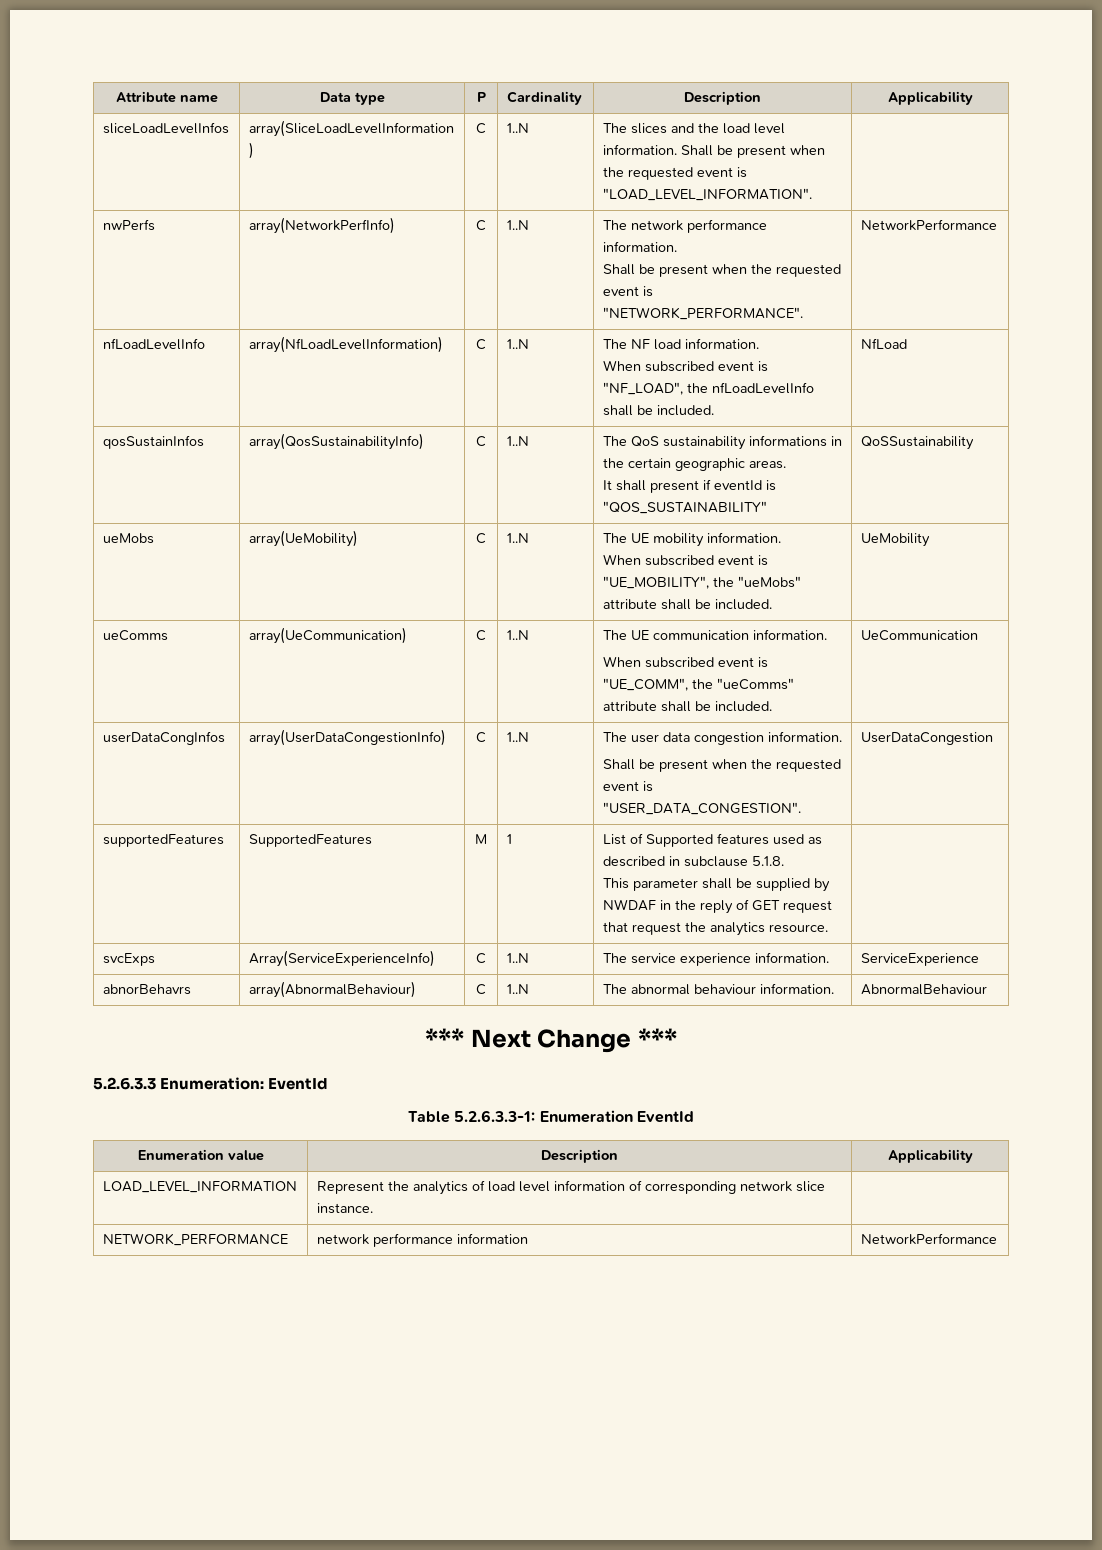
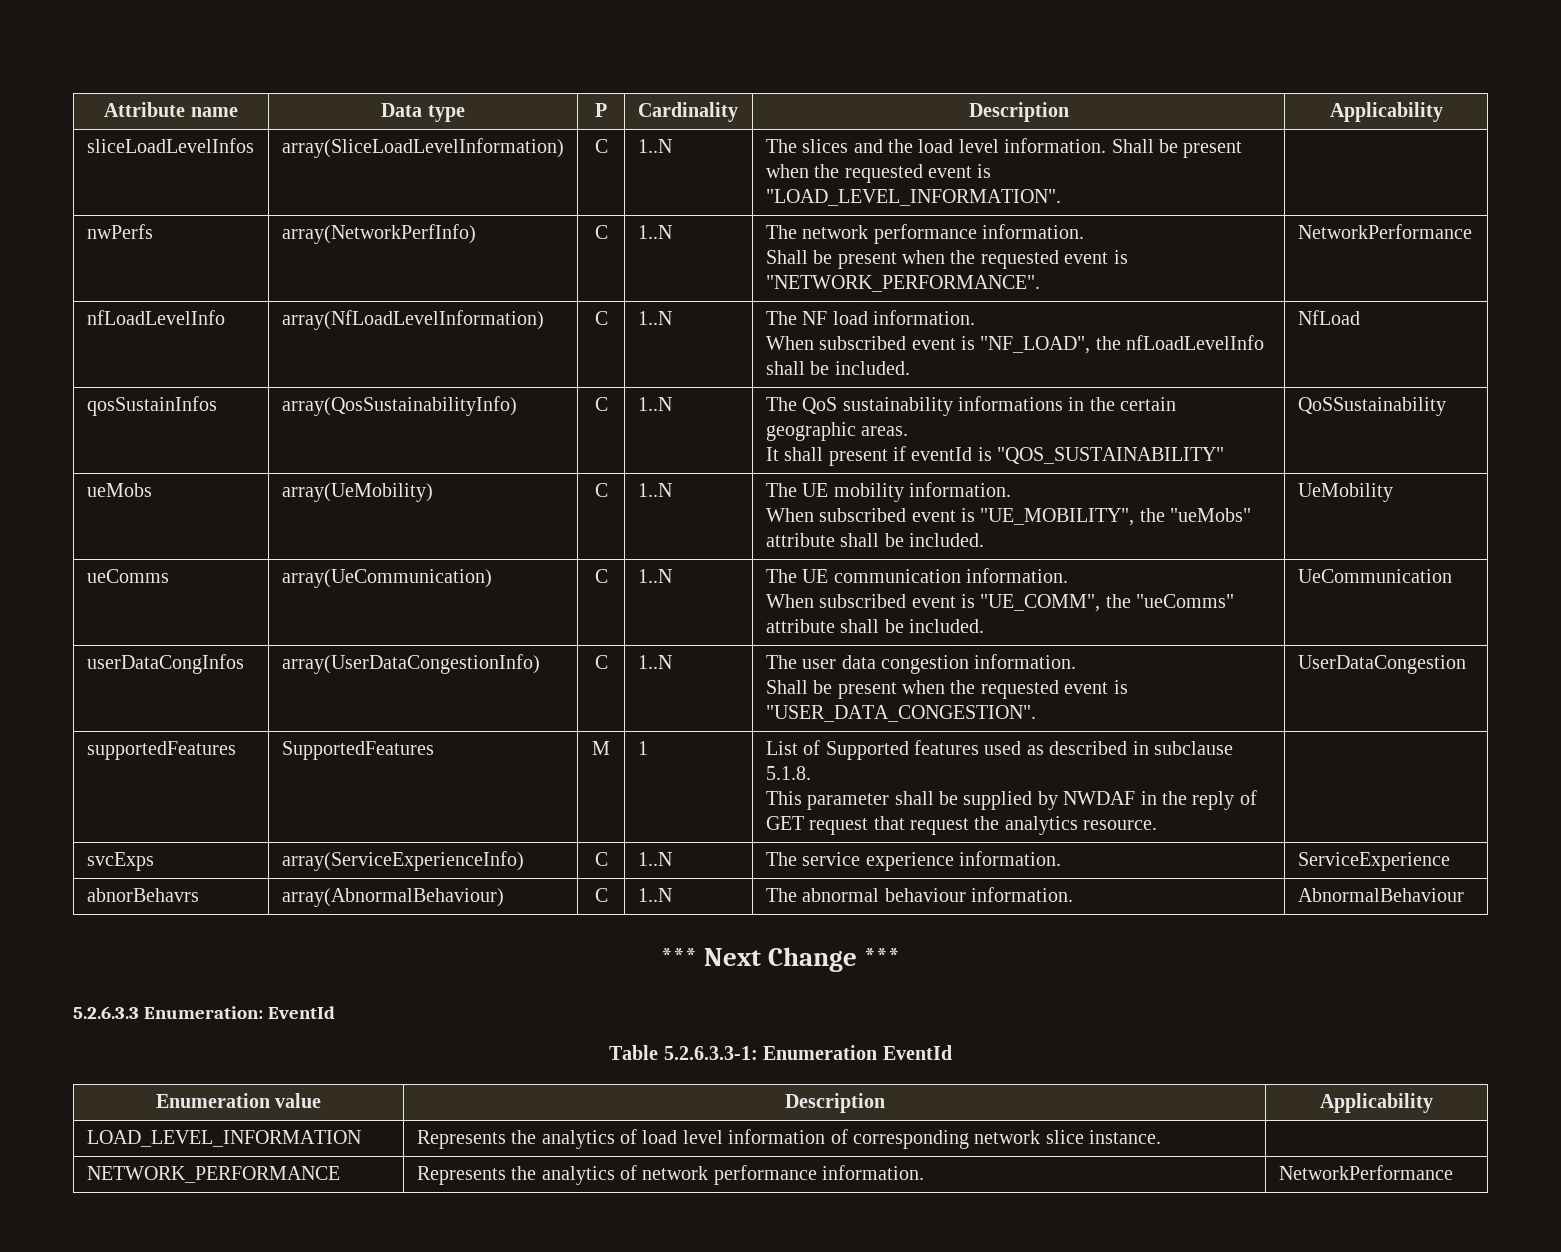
[248,950,435,967] Array(ServiceExperienceInfo) -> [281,851,524,871] array(ServiceExperienceInfo)
[316,1181,384,1194] Represent -> [416,1130,506,1149] Represents
[316,1233,528,1247] network performance information -> [416,1165,925,1185] Represents the analytics of network performance information.

